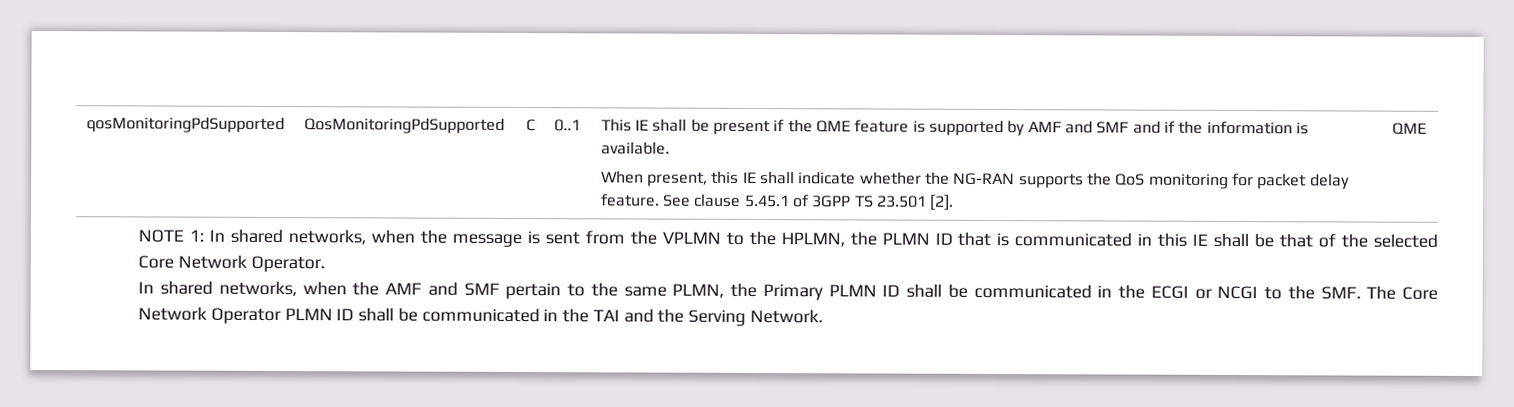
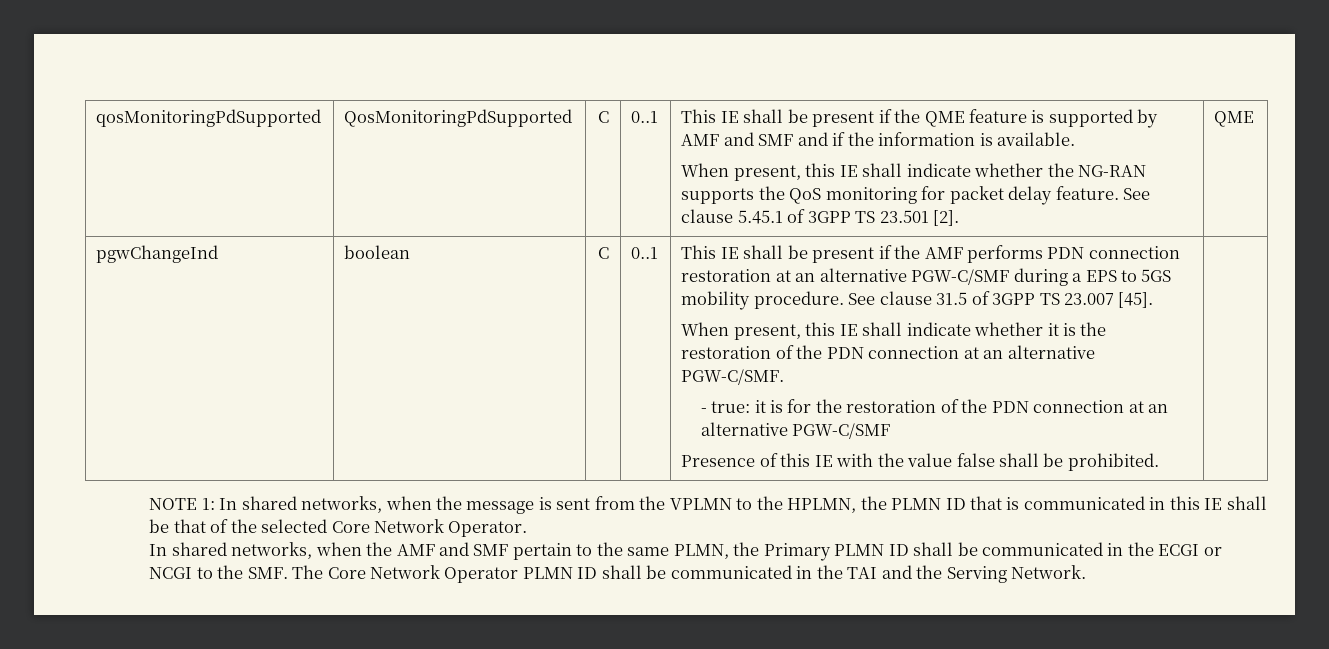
(1427, 128) none -> [96,245,219,263] [344,245,411,259] [597,247,609,259] [631,247,659,259] [681,245,1180,263] [681,268,1172,286] [681,291,1154,310] [681,322,1107,340] [681,345,1095,359] [681,369,785,385] [700,399,1169,413] [700,422,891,439] [681,453,1159,471] // pgwChangeInd | boolean | C | 0..1 | This IE shall be present if the AMF performs PDN connection restoration at an alternative PGW-C/SMF during a EPS to 5GS mobility procedure. See clause 31.5 of 3GPP TS 23.007 [45]. // When present, this IE shall indicate whether it is the restoration of the PDN connection at an alternative PGW-C/SMF. // - true: it is for the restoration of the PDN connection at an alternative PGW-C/SMF // Presence of this IE with the value false shall be prohibited. |

